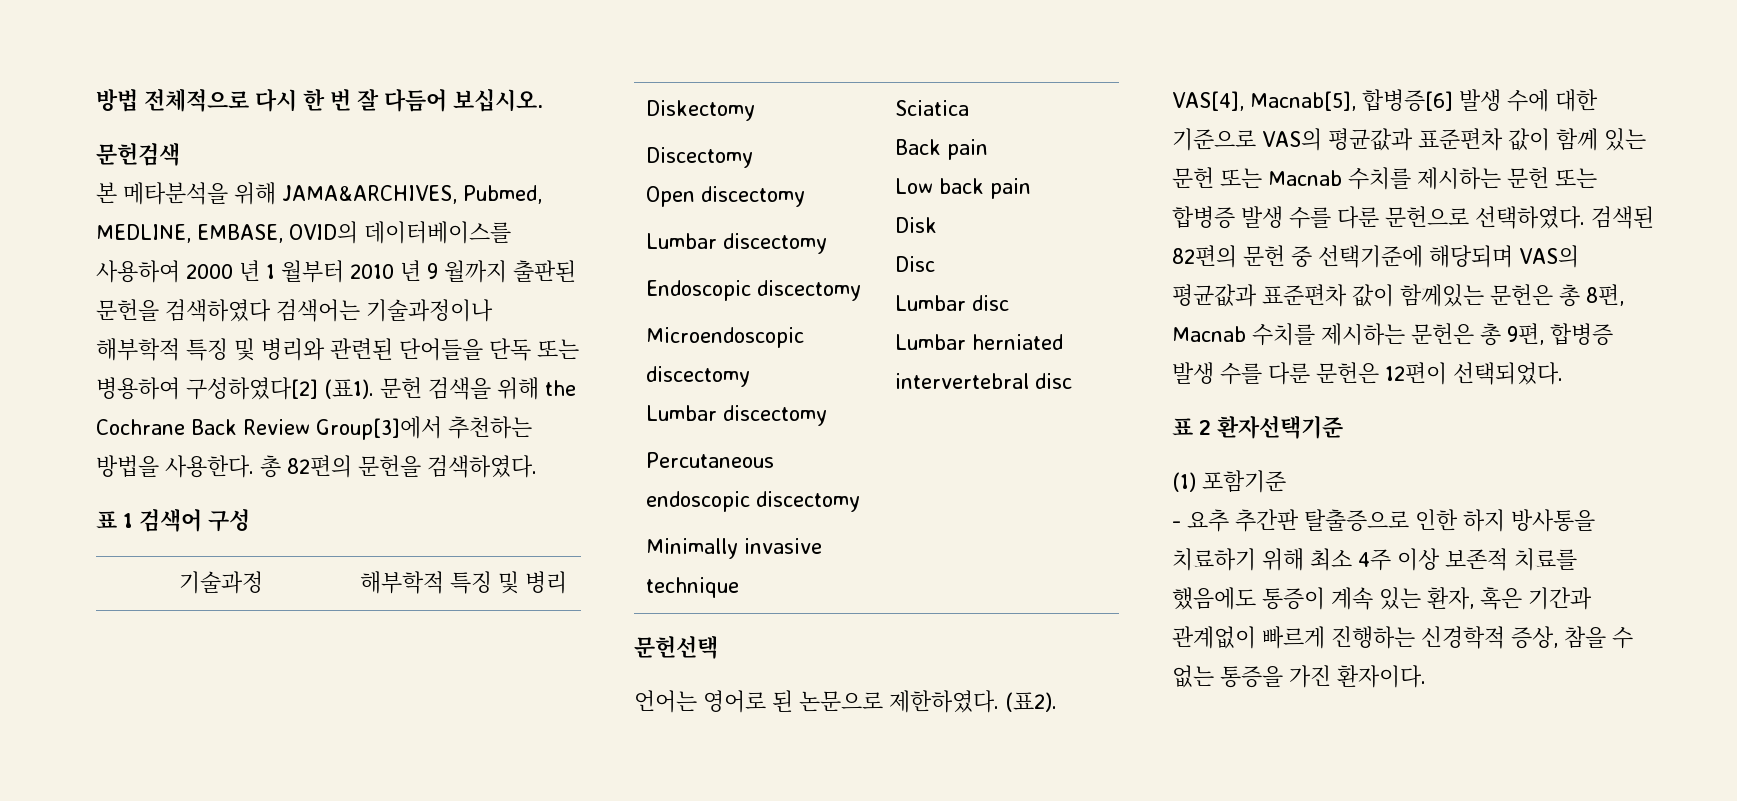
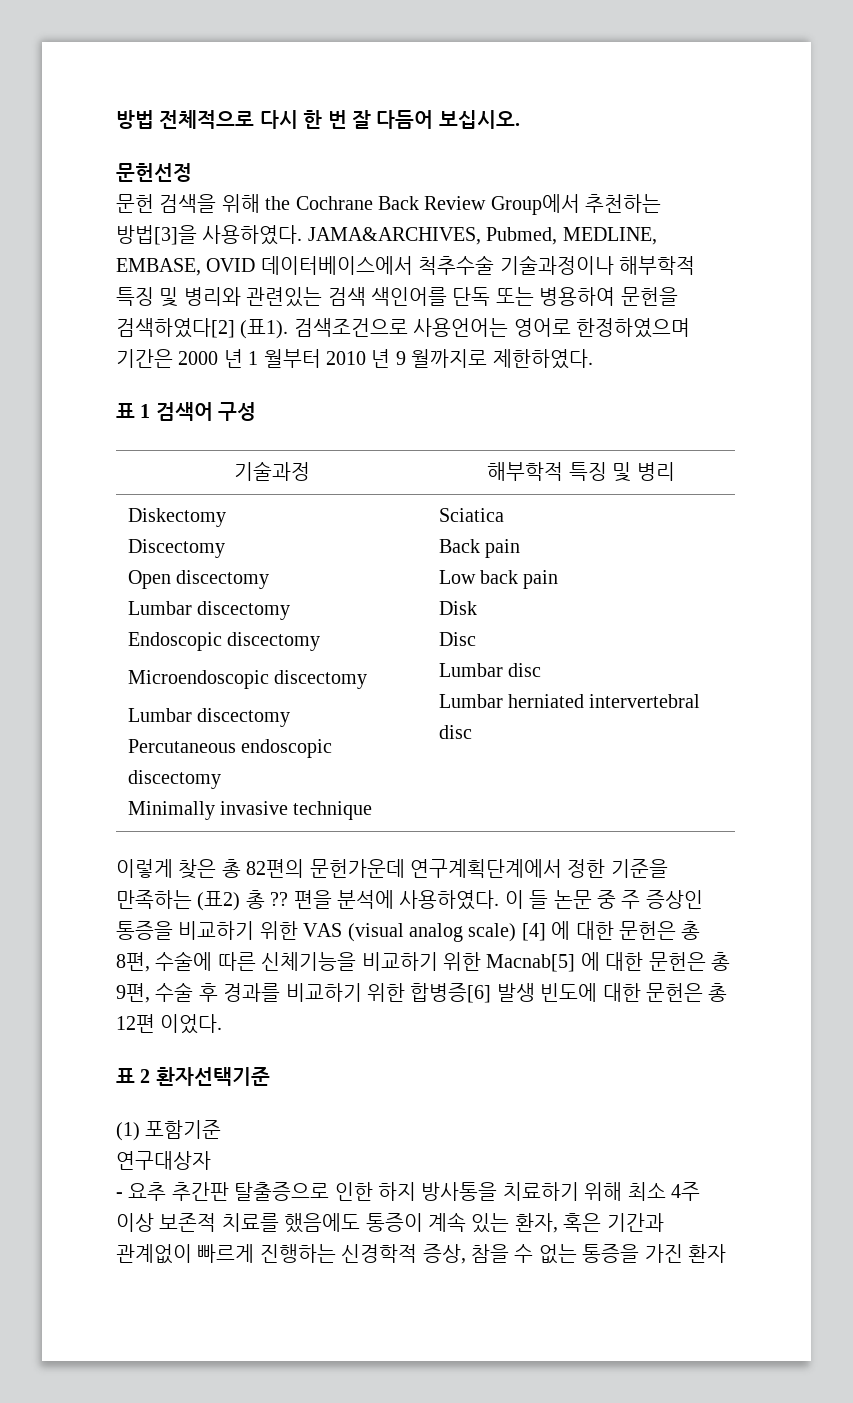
[96,143,180,166] [96,182,542,205] [96,221,511,244] [96,260,180,283] 문헌검색 // 본 메타분석을 위해 JAMA&ARCHIVES, Pubmed, MEDLINE, EMBASE, OVID의 데이터베이스를 사용하여 -> [116,163,192,182] [116,194,662,215] [116,225,657,245] [116,255,695,276] [116,287,678,307] [116,318,690,339] [116,349,173,368] 문헌선정 // 문헌 검색을 위해 the Cochrane Back Review Group에서 추천하는 방법[3]을 사용하였다. JAMA&ARCHIVES, Pubmed, MEDLINE, EMBASE, OVID 데이터베이스에서 척추수술 기술과정이나 해부학적 특징 및 병리와 관련있는 검색 색인어를 단독 또는 병용하여 문헌을 검색하였다[2] (표1). 검색조건으로 사용언어는 영어로 한정하였으며 기간은
[444,260,576,283] [96,299,493,322] [96,338,579,361] [96,377,576,400] [96,416,532,440] [96,455,537,478] 월까지 출판된 문헌을 검색하였다 검색어는 기술과정이나 해부학적 특징 및 병리와 관련된 단어들을 단독 또는 병용하여 구성하였다[2] (표1). 문헌 검색을 위해 the Cochrane Back Review Group[3]에서 추천하는 방법을 사용한다. 총 82편의 문헌을 검색하였다. -> [411,349,593,369] 월까지로 제한하였다.
[634,636,718,659] [634,690,1057,713] [1172,89,1598,112] [1172,128,1646,151] [1172,167,1597,190] [1172,206,1654,229] [1172,245,1579,268] [1172,284,1624,307] [1172,323,1613,346] [1172,362,1563,385] 문헌선택 // 언어는 영어로 된 논문으로 제한하였다. (표2). VAS[4], Macnab[5], 합병증[6] 발생 수에 대한 기준으로 VAS의 평균값과 표준편차 값이 함께 있는 문헌 또는 Macnab 수치를 제시하는 문헌 또는 합병증 발생 수를 다룬 문헌으로 선택하였다. 검색된 82편의 문헌 중 선택기준에 해당되며 VAS의 평균값과 표준편차 값이 함께있는 문헌은 총 8편, Macnab 수치를 제시하는 문헌은 총 9편, 합병증 발생 수를 다룬 문헌은 12편이 선택되었다. -> [116,859,668,879] [116,890,703,911] [116,921,701,942] [116,951,730,972] [116,982,728,1003] [116,1014,223,1034] 이렇게 찾은 총 82편의 문헌가운데 연구계획단계에서 정한 기준을 만족하는 (표2) 총 ?? 편을 분석에 사용하였다. 이 들 논문 중 주 증상인 통증을 비교하기 위한 VAS (visual analog scale) [4] 에 대한 문헌은 총 8편, 수술에 따른 신체기능을 비교하기 위한 Macnab[5] 에 대한 문헌은 총 9편, 수술 후 경과를 비교하기 위한 합병증[6] 발생 빈도에 대한 문헌은 총 12편 이었다.
(1286, 481) none -> [116,1151,211,1170] // 연구대상자
[1337,665,1426,688] 환자이다. -> [687,1244,726,1263] 환자

